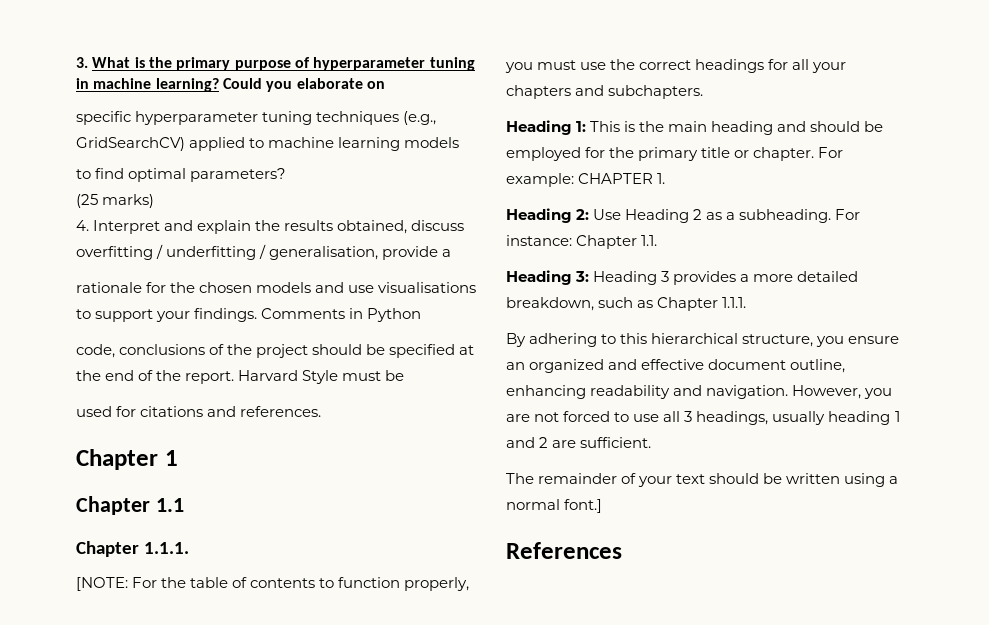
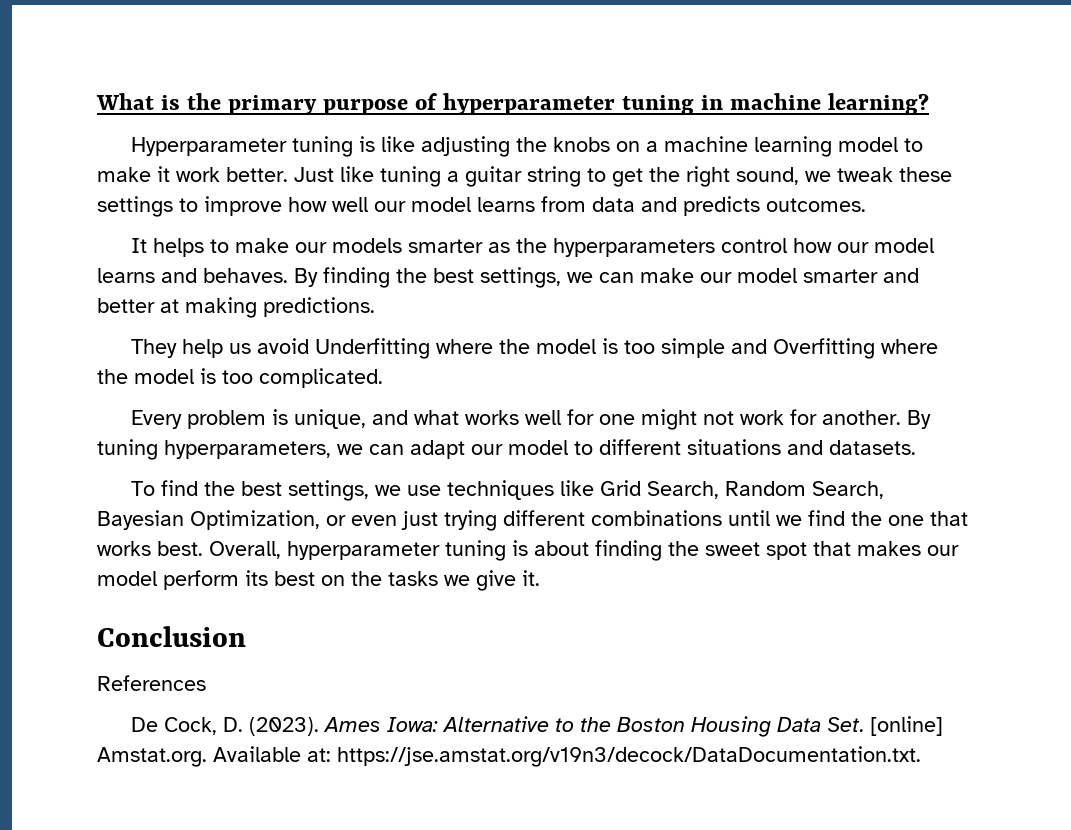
[76,57,88,68] 3. -> (96, 101) none
[222,78,385,92] [76,111,437,125] [76,137,460,151] [76,168,287,182] [76,194,155,208] [76,220,465,234] [76,244,452,260] [76,282,477,293] [76,308,422,322] [76,344,475,358] [76,370,405,384] [76,406,322,417] [76,449,178,470] [76,496,184,515] [76,541,189,557] [76,577,470,591] [505,59,847,73] [506,85,704,99] [506,120,884,135] [506,147,844,161] [506,173,666,187] [506,208,861,223] [506,235,658,249] [506,270,859,285] [506,297,747,311] [506,333,900,347] [506,359,846,373] [506,385,893,399] [506,411,900,425] [506,437,652,448] [506,473,899,487] [506,499,603,513] [506,542,622,559] Could you elaborate on // specific hyperparameter tuning techniques (e.g., GridSearchCV) applied to machine learning models // to find optimal parameters? // (25 marks) // 4. Interpret and explain the results obtained, discuss overfitting / underfitting / generalisation, provide a // rationale for the chosen models and use visualisations to support your findings. Comments in Python // code, conclusions of the project should be specified at the end of the report. Harvard Style must be // used for citations and references. // Chapter 1 // Chapter 1.1 // Chapter 1.1.1. // [NOTE: For the table of contents to function properly, you must use the correct headings for all your chapters and subchapters. // Heading 1: This is the main heading and should be employed for the primary title or chapter. For example: CHAPTER 1. // Heading 2: Use Heading 2 as a subheading. For instance: Chapter 1.1. // Heading 3: Heading 3 provides a more detailed breakdown, such as Chapter 1.1.1. // By adhering to this hierarchical structure, you ensure an organized and effective document outline, enhancing readability and navigation. However, you are not forced to use all 3 headings, usually heading 1 and 2 are sufficient. // The remainder of your text should be written using a normal font.] // References -> [130,136,923,157] [97,166,952,187] [97,196,866,217] [130,238,934,257] [97,267,919,288] [97,297,375,318] [130,338,938,359] [97,368,383,388] [130,409,931,430] [97,439,916,460] [130,480,884,501] [97,510,968,531] [97,540,959,561] [97,570,540,591] [97,626,246,647] [97,675,206,691] [130,716,943,737] [97,746,921,767] // Hyperparameter tuning is like adjusting the knobs on a machine learning model to make it work better. Just like tuning a guitar string to get the right sound, we tweak these settings to improve how well our model learns from data and predicts outcomes. // It helps to make our models smarter as the hyperparameters control how our model learns and behaves. By finding the best settings, we can make our model smarter and better at making predictions. // They help us avoid Underfitting where the model is too simple and Overfitting where the model is too complicated. // Every problem is unique, and what works well for one might not work for another. By tuning hyperparameters, we can adapt our model to different situations and datasets. // To find the best settings, we use techniques like Grid Search, Random Search, Bayesian Optimization, or even just trying different combinations until we find the one that works best. Overall, hyperparameter tuning is about finding the sweet spot that makes our model perform its best on the tasks we give it. // Conclusion // References // De Cock, D. (2023). Ames Iowa: Alternative to the Boston Housing Data Set. [online] Amstat.org. Available at: https://jse.amstat.org/v19n3/decock/DataDocumentation.txt.

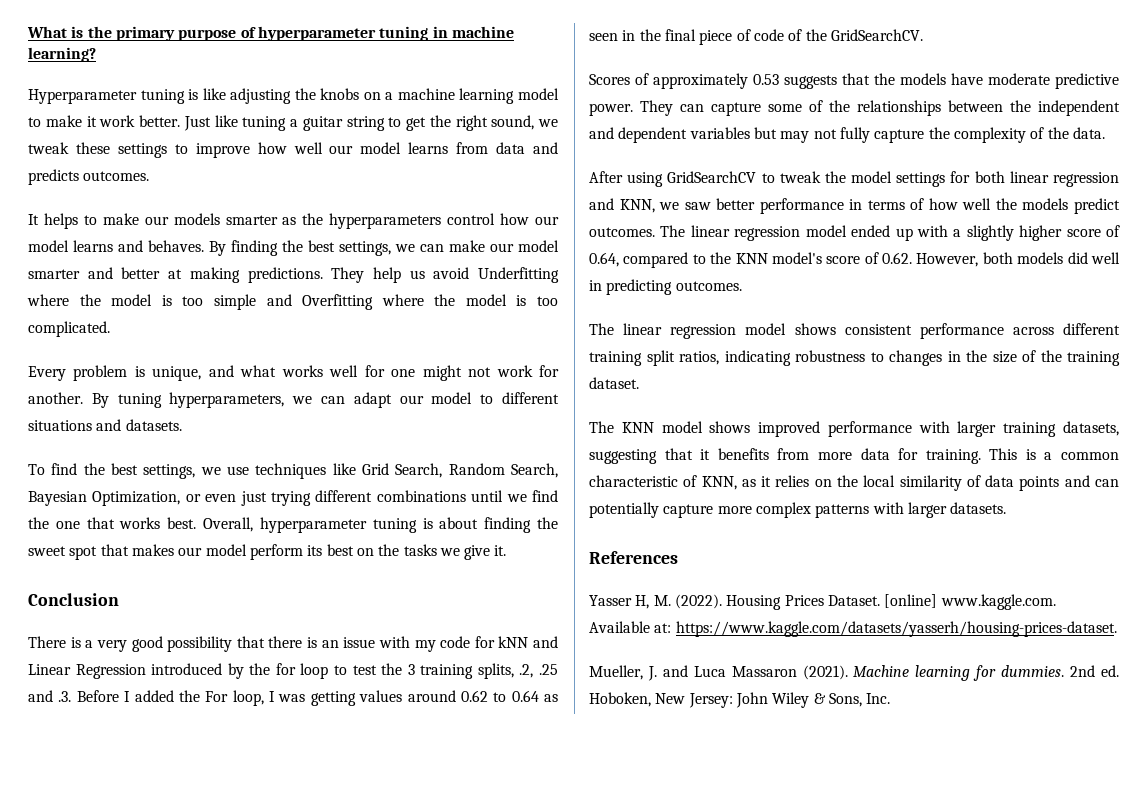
(375, 307) // -> (323, 275) none
[97,675,206,691] [130,716,943,737] [97,746,921,767] References // De Cock, D. (2023). Ames Iowa: Alternative to the Boston Housing Data Set. [online] Amstat.org. Available at: https://jse.amstat.org/v19n3/decock/DataDocumentation.txt. -> [28,636,558,652] [28,663,558,679] [28,690,558,706] [589,29,923,45] [589,73,1119,89] [589,100,1120,116] [589,127,1105,143] [589,171,1119,187] [589,198,1120,214] [589,225,1120,241] [589,252,1121,268] [589,279,742,295] [589,323,1120,339] [589,350,1120,366] [589,377,639,389] [589,421,1119,437] [589,448,1119,464] [589,475,1119,491] [589,502,1007,518] [589,551,678,564] [589,594,1056,610] [589,621,1117,637] [589,665,1119,681] [589,692,891,708] There is a very good possibility that there is an issue with my code for kNN and Linear Regression introduced by the for loop to test the 3 training splits, .2, .25 and .3. Before I added the For loop, I was getting values around 0.62 to 0.64 as seen in the final piece of code of the GridSearchCV. // Scores of approximately 0.53 suggests that the models have moderate predictive power. They can capture some of the relationships between the independent and dependent variables but may not fully capture the complexity of the data. // After using GridSearchCV to tweak the model settings for both linear regression and KNN, we saw better performance in terms of how well the models predict outcomes. The linear regression model ended up with a slightly higher score of 0.64, compared to the KNN model's score of 0.62. However, both models did well in predicting outcomes. // The linear regression model shows consistent performance across different training split ratios, indicating robustness to changes in the size of the training dataset. // The KNN model shows improved performance with larger training datasets, suggesting that it benefits from more data for training. This is a common characteristic of KNN, as it relies on the local similarity of data points and can potentially capture more complex patterns with larger datasets. // References // Yasser H, M. (2022). Housing Prices Dataset. [online] www.kaggle.com. Available at: https://www.kaggle.com/datasets/yasserh/housing-prices-dataset. // Mueller, J. and Luca Massaron (2021). Machine learning for dummies. 2nd ed. Hoboken, New Jersey: John Wiley & Sons, Inc.

